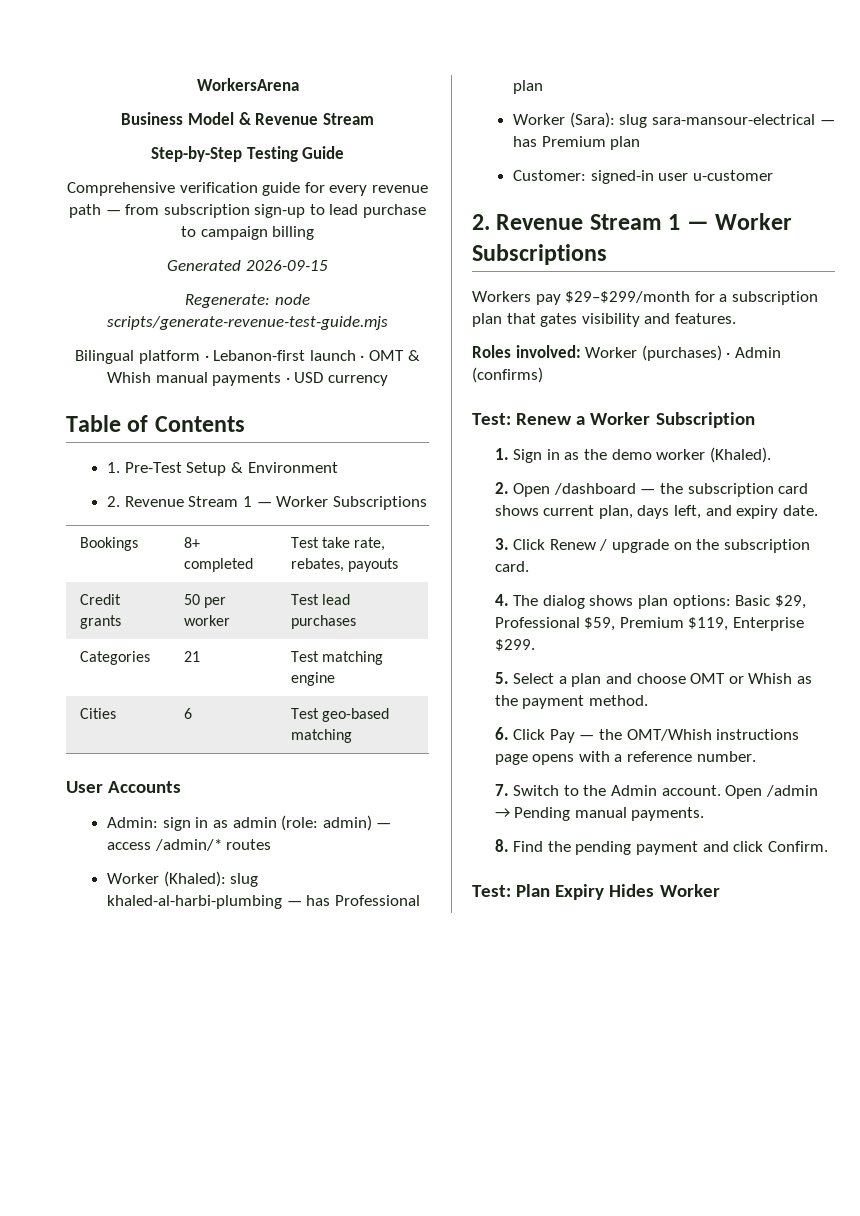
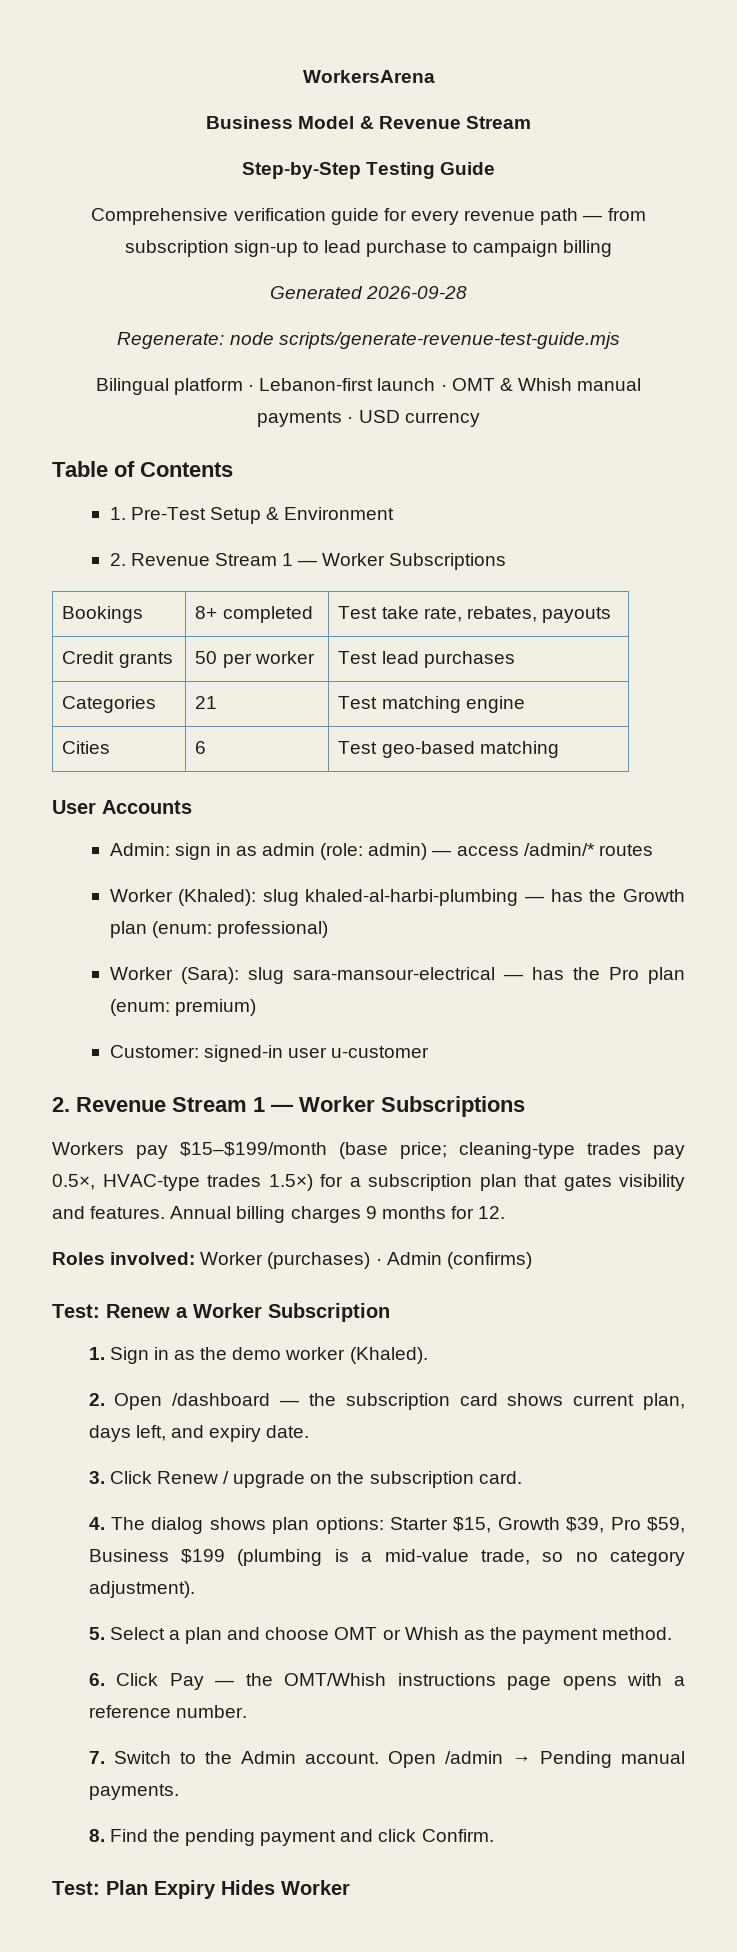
[245,260,328,271] 2026-09-15 -> [366,286,468,299] 2026-09-28
[335,895,421,906] [513,80,544,94] Professional plan -> [589,889,685,902] [109,921,328,938] the Growth plan (enum: professional)
[541,136,641,150] Premium plan -> [572,967,685,984] [109,999,256,1016] the Pro plan (enum: premium)
[565,291,691,303] $29–$299/month -> [180,1142,685,1159] [52,1174,313,1191] $15–$199/month (base price; cleaning-type trades pay 0.5×, HVAC-type trades 1.5×)
(736, 318) none -> [170,1206,506,1223] Annual billing charges 9 months for 12.
[735,595,806,609] [494,617,804,631] [494,639,535,651] Basic $29, Professional $59, Premium $119, Enterprise $299. -> [390,1517,685,1533] [88,1549,686,1566] [88,1581,195,1598] Starter $15, Growth $39, Pro $59, Business $199 (plumbing is a mid-value trade, so no category adjustment).

